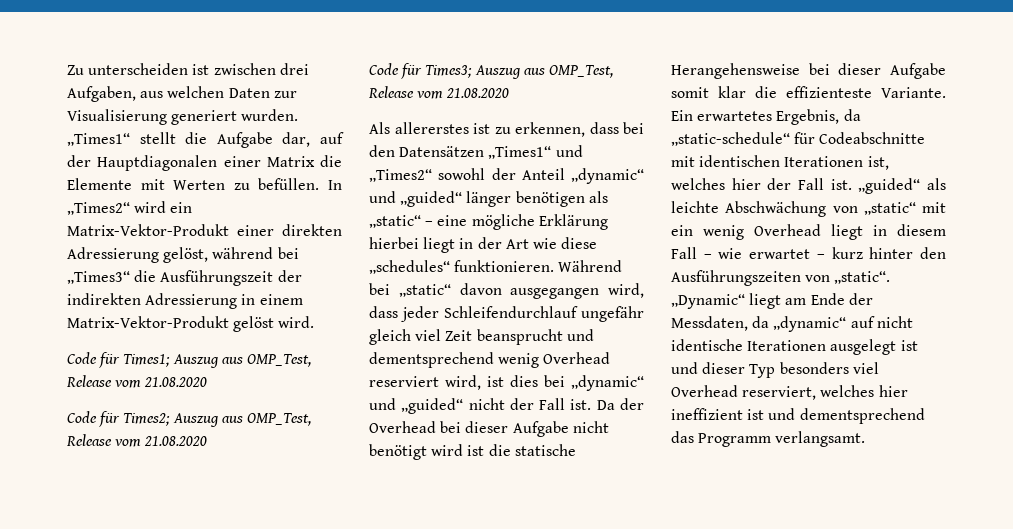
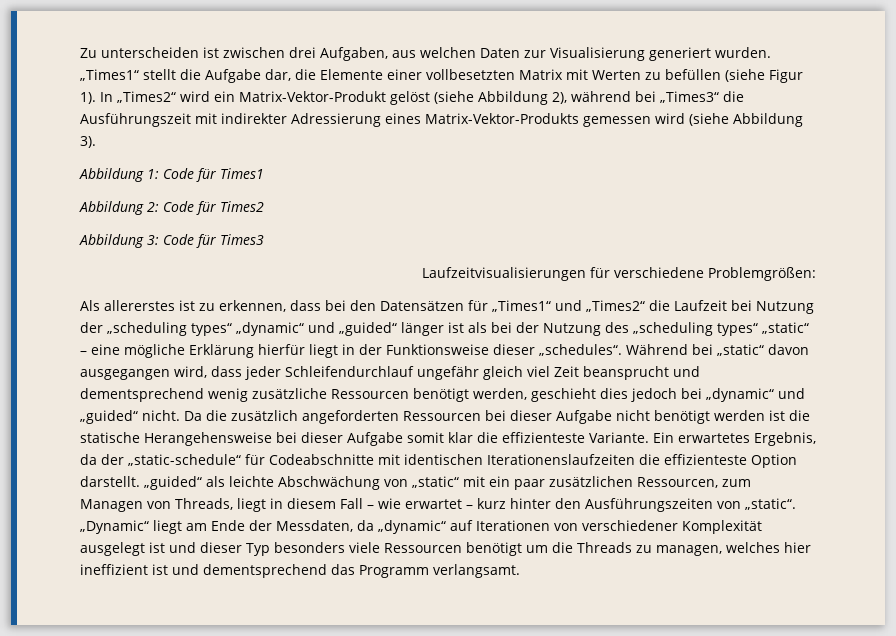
[320,132,344,144] [67,155,342,171] [67,178,320,190] auf der Hauptdiagonalen einer Matrix die Elemente mit Werten zu befüllen. -> [295,69,803,83] [80,92,96,104] die Elemente einer vollbesetzten Matrix mit Werten zu befüllen (siehe Figur 1).
[237,224,342,236] [67,247,209,263] einer direkten Adressierung gelöst, -> [390,91,567,105] gelöst (siehe Abbildung 2),
[277,270,302,282] [67,293,303,309] [67,316,315,332] [67,352,311,368] [66,375,208,388] [67,411,311,427] [66,434,208,447] [369,63,613,79] [368,86,510,99] der indirekten Adressierung in einem Matrix-Vektor-Produkt gelöst wird. // Code für Times1; Auszug aus OMP_Test, Release vom 21.08.2020 // Code für Times2; Auszug aus OMP_Test, Release vom 21.08.2020 // Code für Times3; Auszug aus OMP_Test, Release vom 21.08.2020 -> [195,113,803,127] [80,136,96,148] [79,168,264,182] [79,201,264,215] [79,234,264,248] [422,267,816,281] mit indirekter Adressierung eines Matrix-Vektor-Produkts gemessen wird (siehe Abbildung 3). // Abbildung 1: Code für Times1 // Abbildung 2: Code für Times2 // Abbildung 3: Code für Times3 // Laufzeitvisualisierungen für verschiedene Problemgrößen:
(485, 151) none -> [468,300,488,311] für
[438,168,644,184] [369,191,608,207] sowohl der Anteil „dynamic“ und „guided“ länger benötigen als -> [649,300,814,314] [80,322,758,336] die Laufzeit bei Nutzung der „scheduling types“ „dynamic“ und „guided“ länger ist als bei der Nutzung des „scheduling types“
[369,237,419,249] hierbei -> [258,344,305,355] hierfür
[505,237,598,249] [369,260,555,274] Art wie diese „schedules“ funktionieren. -> [386,344,622,356] Funktionsweise dieser „schedules“.
[543,352,611,364] [369,375,644,391] [369,398,644,414] [369,421,436,433] Overhead reserviert wird, ist dies bei „dynamic“ und „guided“ nicht der Fall ist. Da der Overhead -> [252,388,805,402] [80,410,481,424] zusätzliche Ressourcen benötigt werden, geschieht dies jedoch bei „dynamic“ und „guided“ nicht. Da die zusätzlich angeforderten Ressourcen
[431,444,464,456] wird -> [714,410,765,421] werden
(861, 115) none -> [101,454,124,465] der
[784,156,889,170] [671,178,852,190] Iterationen ist, welches hier der Fall ist. -> [487,454,797,468] [80,476,140,487] Iterationenslaufzeiten die effizienteste Option darstellt.
[703,224,821,240] wenig Overhead -> [514,476,751,490] [80,498,233,512] paar zusätzlichen Ressourcen, zum Managen von Threads,
[876,316,913,328] [671,339,827,351] nicht identische Iterationen -> [476,520,762,534] Iterationen von verschiedener Komplexität
[852,362,879,374] [671,385,817,400] viel Overhead reserviert, -> [349,542,722,556] viele Ressourcen benötigt um die Threads zu managen,

